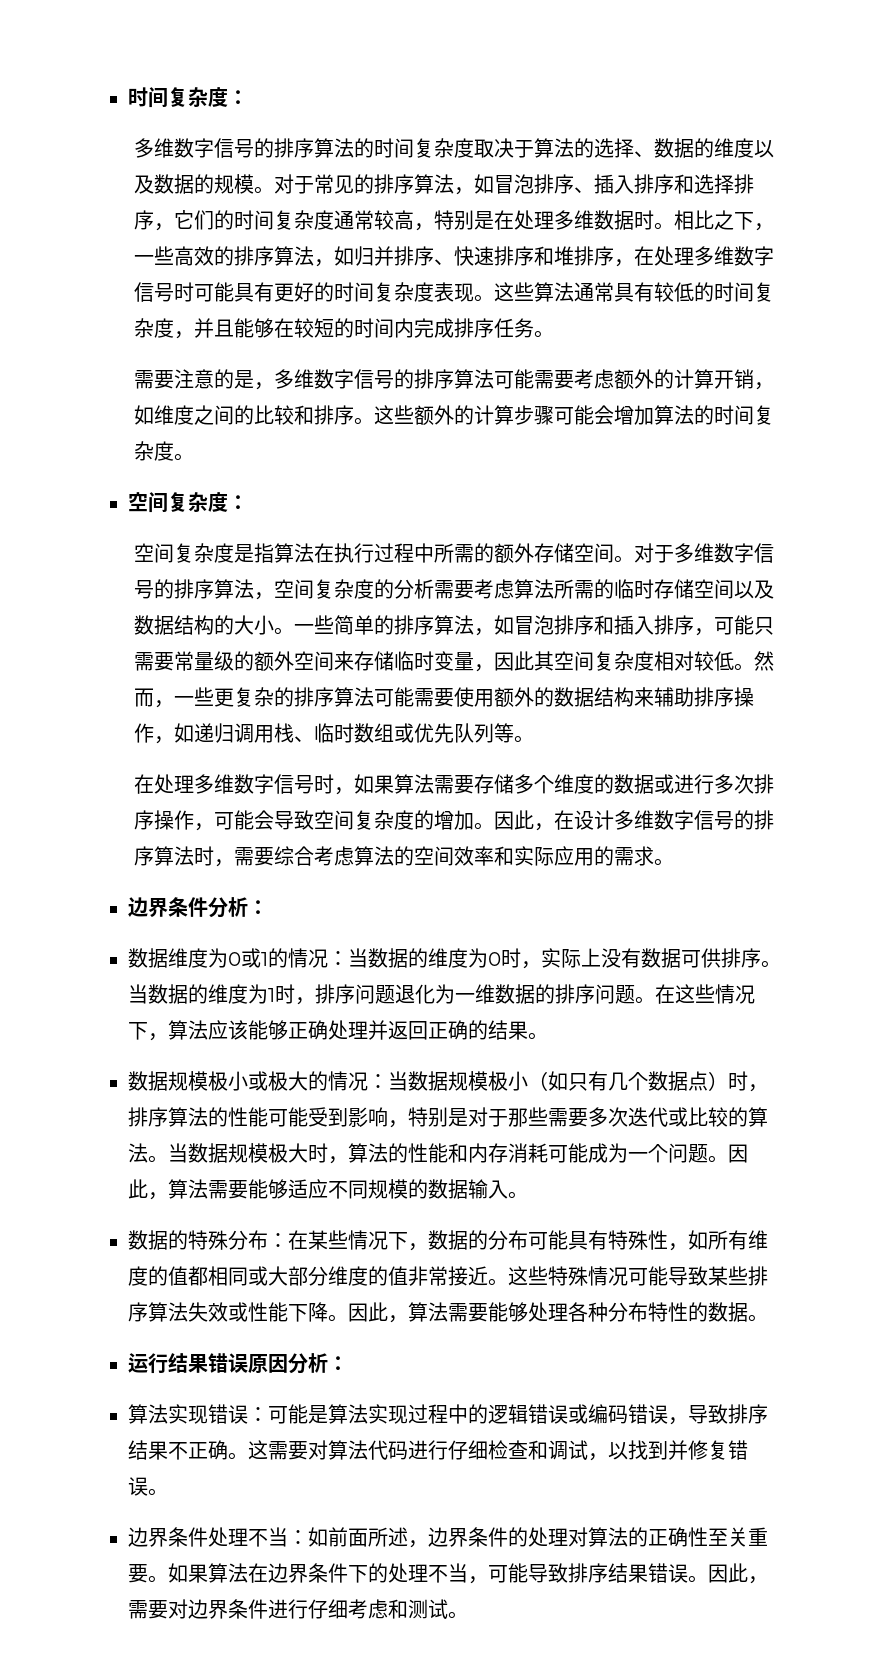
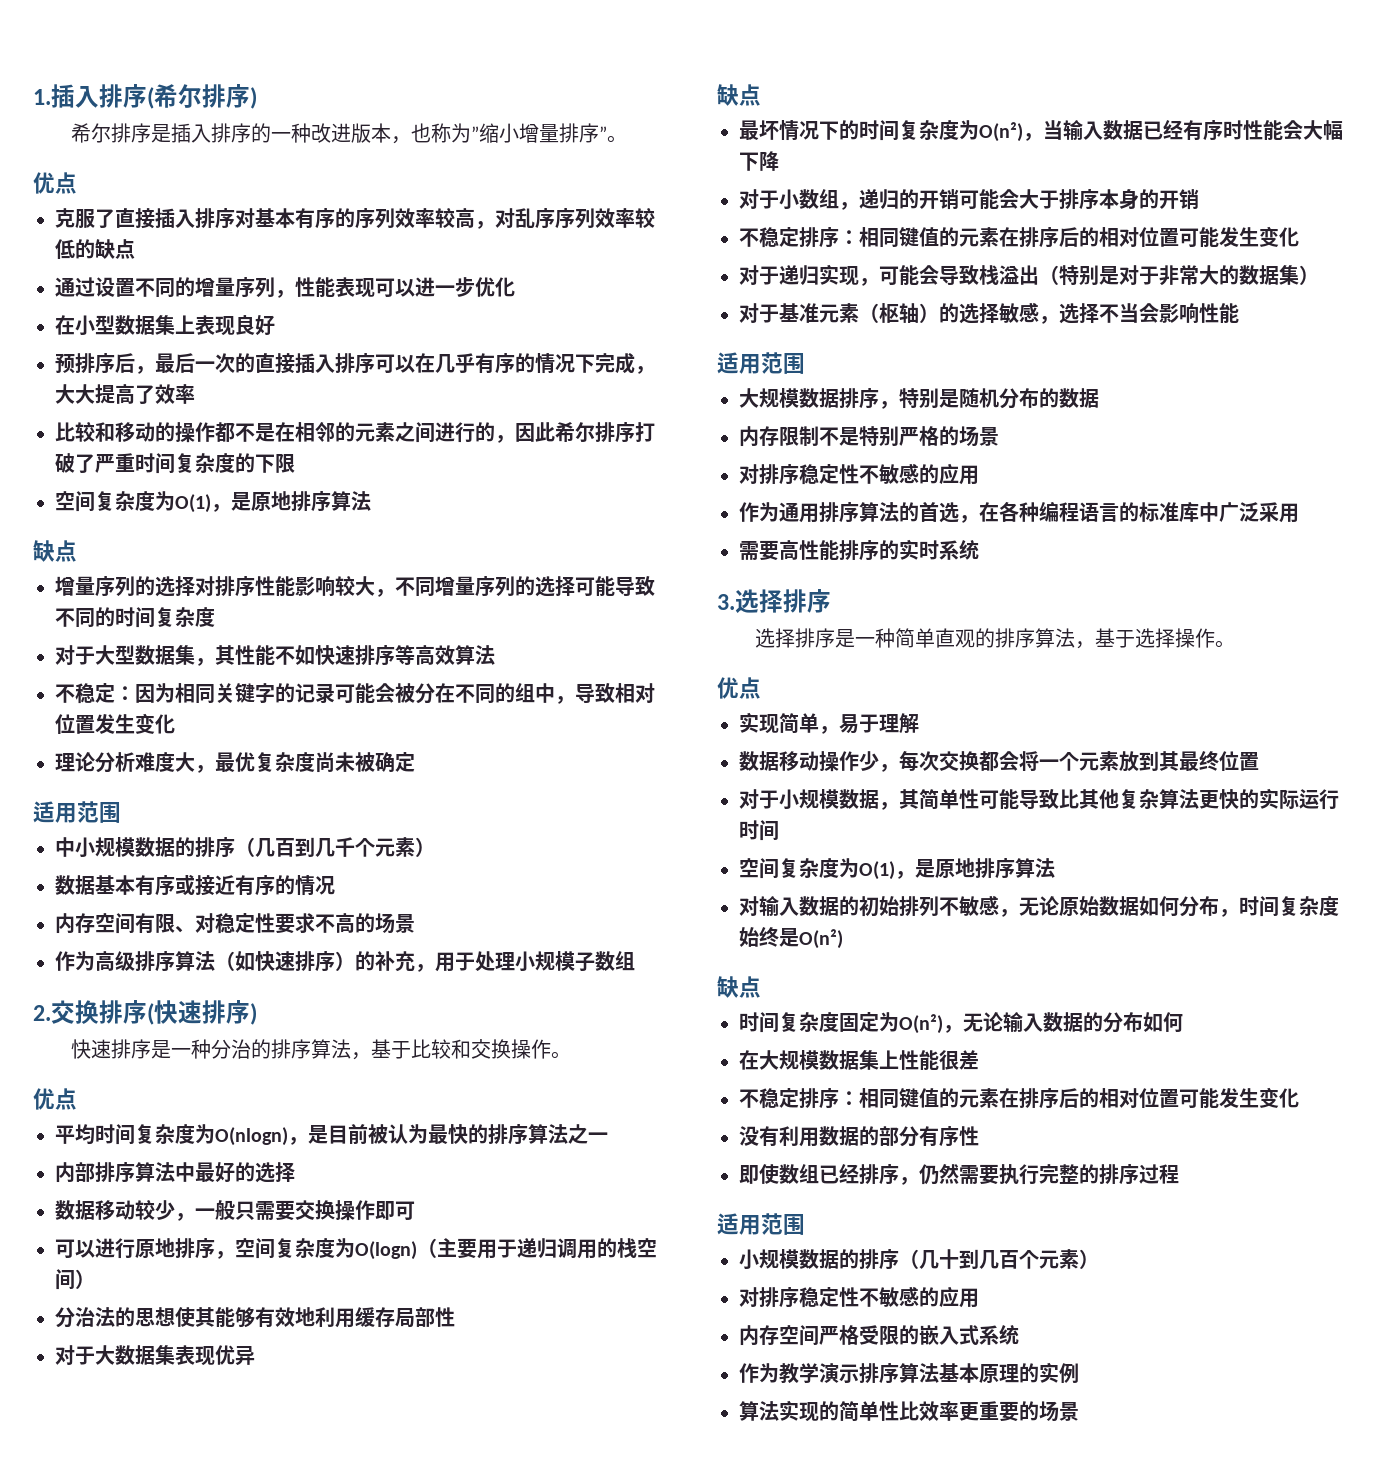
[128,87,248,108] [134,138,775,158] [134,174,755,195] [134,210,775,231] [134,246,775,267] [134,282,775,302] [134,318,555,339] [134,369,775,390] [134,405,775,425] [134,441,195,461] [128,492,248,513] [134,543,775,563] [134,579,775,600] [134,615,775,636] [134,651,775,672] [134,687,755,708] [134,723,535,744] [134,774,775,795] [134,810,775,831] [134,846,675,867] [128,897,268,918] [128,948,781,969] [128,984,755,1005] [128,1020,548,1041] [128,1071,768,1092] [128,1107,768,1128] [128,1143,748,1164] [128,1179,528,1200] [128,1230,768,1251] [128,1266,768,1286] [128,1302,768,1323] [128,1353,348,1374] [128,1404,768,1425] [128,1440,748,1461] [128,1477,168,1496] [128,1527,768,1548] [128,1563,768,1584] [128,1599,468,1619] 时间复杂度： // 多维数字信号的排序算法的时间复杂度取决于算法的选择、数据的维度以及数据的规模。对于常见的排序算法，如冒泡排序、插入排序和选择排序，它们的时间复杂度通常较高，特别是在处理多维数据时。相比之下，一些高效的排序算法，如归并排序、快速排序和堆排序，在处理多维数字信号时可能具有更好的时间复杂度表现。这些算法通常具有较低的时间复杂度，并且能够在较短的时间内完成排序任务。 // 需要注意的是，多维数字信号的排序算法可能需要考虑额外的计算开销，如维度之间的比较和排序。这些额外的计算步骤可能会增加算法的时间复杂度。 // 空间复杂度： // 空间复杂度是指算法在执行过程中所需的额外存储空间。对于多维数字信号的排序算法，空间复杂度的分析需要考虑算法所需的临时存储空间以及数据结构的大小。一些简单的排序算法，如冒泡排序和插入排序，可能只需要常量级的额外空间来存储临时变量，因此其空间复杂度相对较低。然而，一些更复杂的排序算法可能需要使用额外的数据结构来辅助排序操作，如递归调用栈、临时数组或优先队列等。 // 在处理多维数字信号时，如果算法需要存储多个维度的数据或进行多次排序操作，可能会导致空间复杂度的增加。因此，在设计多维数字信号的排序算法时，需要综合考虑算法的空间效率和实际应用的需求。 // 边界条件分析： // 数据维度为0或1的情况：当数据的维度为0时，实际上没有数据可供排序。当数据的维度为1时，排序问题退化为一维数据的排序问题。在这些情况下，算法应该能够正确处理并返回正确的结果。 // 数据规模极小或极大的情况：当数据规模极小（如只有几个数据点）时，排序算法的性能可能受到影响，特别是对于那些需要多次迭代或比较的算法。当数据规模极大时，算法的性能和内存消耗可能成为一个问题。因此，算法需要能够适应不同规模的数据输入。 // 数据的特殊分布：在某些情况下，数据的分布可能具有特殊性，如所有维度的值都相同或大部分维度的值非常接近。这些特殊情况可能导致某些排序算法失效或性能下降。因此，算法需要能够处理各种分布特性的数据。 // 运行结果错误原因分析： // 算法实现错误：可能是算法实现过程中的逻辑错误或编码错误，导致排序结果不正确。这需要对算法代码进行仔细检查和调试，以找到并修复错误。 // 边界条件处理不当：如前面所述，边界条件的处理对算法的正确性至关重要。如果算法在边界条件下的处理不当，可能导致排序结果错误。因此，需要对边界条件进行仔细考虑和测试。 -> [33,84,257,109] [70,123,627,144] [33,172,77,194] [55,207,655,229] [55,239,135,259] [55,277,515,298] [55,315,275,336] [55,352,655,374] [55,384,195,404] [55,421,655,443] [55,453,295,474] [55,491,371,513] [33,540,77,562] [55,575,655,597] [55,607,215,628] [55,645,495,666] [55,683,655,704] [55,713,175,734] [55,752,415,773] [33,801,121,823] [55,837,435,858] [55,874,335,896] [55,913,415,934] [55,951,635,972] [33,1000,257,1025] [70,1039,571,1060] [33,1088,77,1110] [55,1124,608,1146] [55,1162,295,1183] [55,1199,415,1221] [55,1238,657,1260] [55,1269,95,1290] [55,1307,455,1328] [55,1345,255,1366] [717,84,761,106] [739,120,1343,142] [739,151,779,171] [739,189,1199,210] [739,226,1299,248] [739,264,1319,286] [739,302,1239,324] [717,352,805,374] [739,388,1099,409] [739,426,999,447] [739,463,979,485] [739,501,1299,523] [739,539,979,561] [717,589,831,614] [754,628,1235,649] [717,677,761,699] [739,712,919,734] [739,750,1259,772] [739,788,1339,810] [739,820,779,841] [739,858,1055,880] [739,895,1339,917] [739,927,843,949] [717,976,761,998] [739,1012,1183,1034] [739,1050,979,1070] [739,1087,1299,1109] [739,1126,979,1147] [739,1163,1179,1185] [717,1213,805,1235] [739,1249,1099,1270] [739,1286,979,1308] [739,1324,1019,1346] [739,1362,1079,1384] [739,1400,1079,1422] 1.插入排序(希尔排序) // 希尔排序是插入排序的一种改进版本，也称为”缩小增量排序”。 // 优点 // 克服了直接插入排序对基本有序的序列效率较高，对乱序序列效率较低的缺点 // 通过设置不同的增量序列，性能表现可以进一步优化 // 在小型数据集上表现良好 // 预排序后，最后一次的直接插入排序可以在几乎有序的情况下完成，大大提高了效率 // 比较和移动的操作都不是在相邻的元素之间进行的，因此希尔排序打破了严重时间复杂度的下限 // 空间复杂度为O(1)，是原地排序算法 // 缺点 // 增量序列的选择对排序性能影响较大，不同增量序列的选择可能导致不同的时间复杂度 // 对于大型数据集，其性能不如快速排序等高效算法 // 不稳定：因为相同关键字的记录可能会被分在不同的组中，导致相对位置发生变化 // 理论分析难度大，最优复杂度尚未被确定 // 适用范围 // 中小规模数据的排序（几百到几千个元素） // 数据基本有序或接近有序的情况 // 内存空间有限、对稳定性要求不高的场景 // 作为高级排序算法（如快速排序）的补充，用于处理小规模子数组 // 2.交换排序(快速排序) // 快速排序是一种分治的排序算法，基于比较和交换操作。 // 优点 // 平均时间复杂度为O(nlogn)，是目前被认为最快的排序算法之一 // 内部排序算法中最好的选择 // 数据移动较少，一般只需要交换操作即可 // 可以进行原地排序，空间复杂度为O(logn)（主要用于递归调用的栈空间） // 分治法的思想使其能够有效地利用缓存局部性 // 对于大数据集表现优异 // 缺点 // 最坏情况下的时间复杂度为O(n²)，当输入数据已经有序时性能会大幅下降 // 对于小数组，递归的开销可能会大于排序本身的开销 // 不稳定排序：相同键值的元素在排序后的相对位置可能发生变化 // 对于递归实现，可能会导致栈溢出（特别是对于非常大的数据集） // 对于基准元素（枢轴）的选择敏感，选择不当会影响性能 // 适用范围 // 大规模数据排序，特别是随机分布的数据 // 内存限制不是特别严格的场景 // 对排序稳定性不敏感的应用 // 作为通用排序算法的首选，在各种编程语言的标准库中广泛采用 // 需要高性能排序的实时系统 // 3.选择排序 // 选择排序是一种简单直观的排序算法，基于选择操作。 // 优点 // 实现简单，易于理解 // 数据移动操作少，每次交换都会将一个元素放到其最终位置 // 对于小规模数据，其简单性可能导致比其他复杂算法更快的实际运行时间 // 空间复杂度为O(1)，是原地排序算法 // 对输入数据的初始排列不敏感，无论原始数据如何分布，时间复杂度始终是O(n²) // 缺点 // 时间复杂度固定为O(n²)，无论输入数据的分布如何 // 在大规模数据集上性能很差 // 不稳定排序：相同键值的元素在排序后的相对位置可能发生变化 // 没有利用数据的部分有序性 // 即使数组已经排序，仍然需要执行完整的排序过程 // 适用范围 // 小规模数据的排序（几十到几百个元素） // 对排序稳定性不敏感的应用 // 内存空间严格受限的嵌入式系统 // 作为教学演示排序算法基本原理的实例 // 算法实现的简单性比效率更重要的场景

